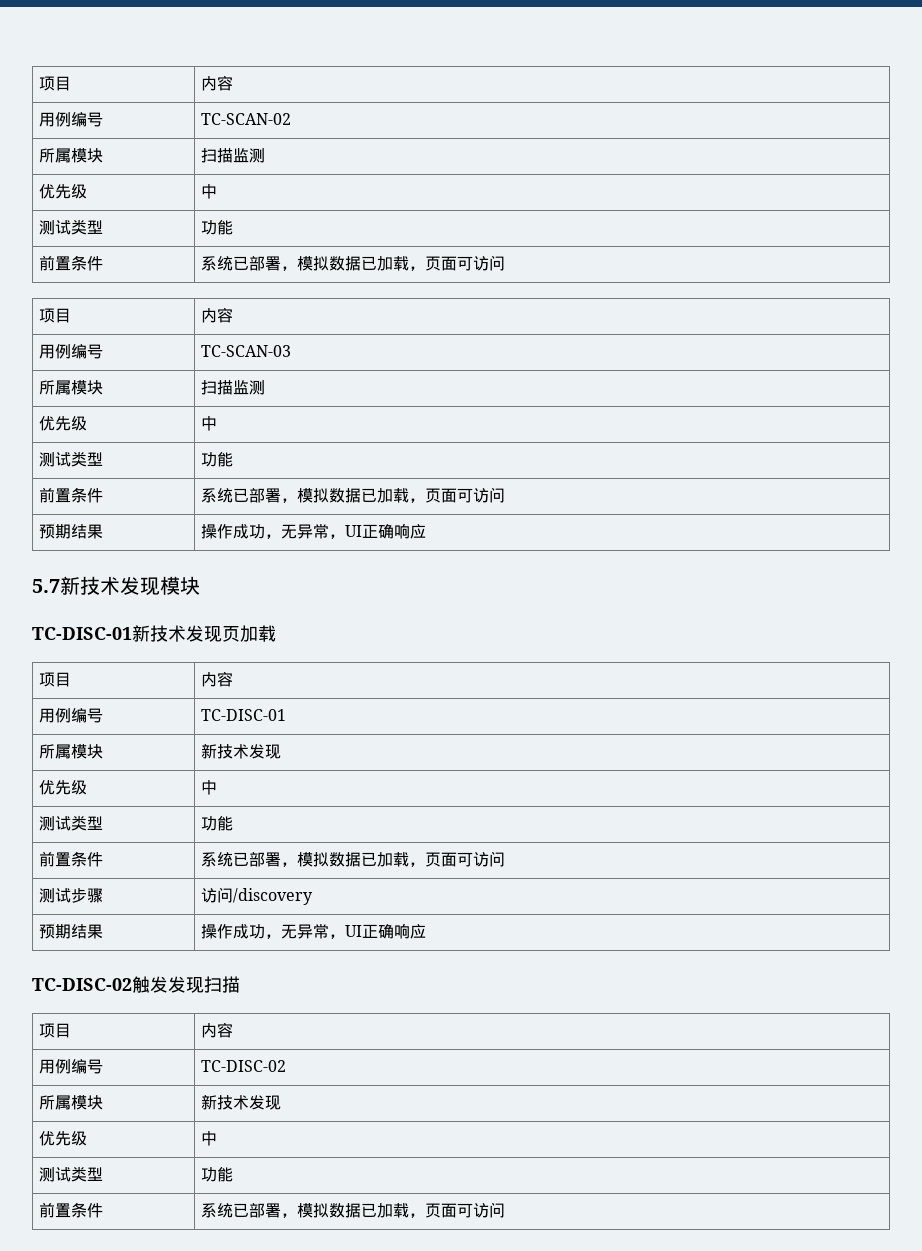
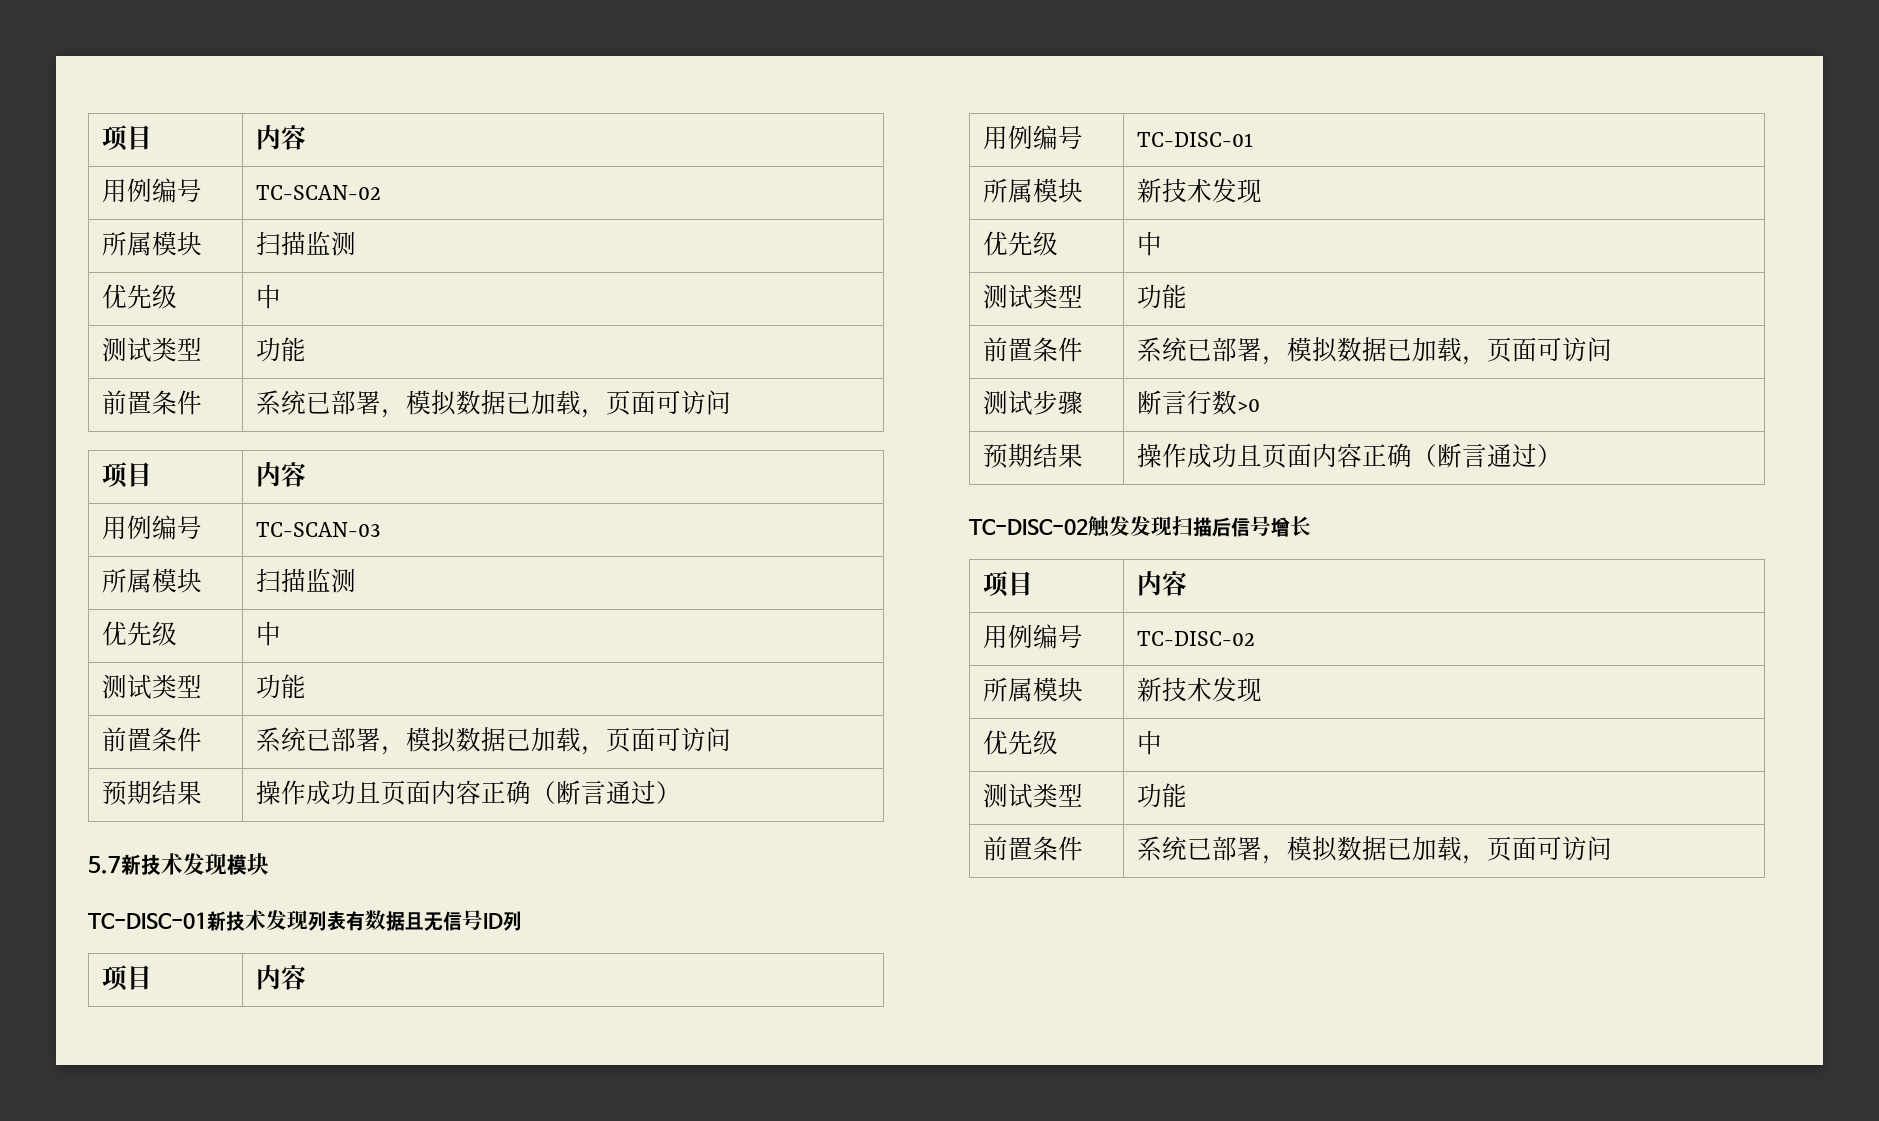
[265,523,427,539] ，无异常，UI正确响应 -> [355,780,681,805] 且页面内容正确（断言通过）
[222,625,276,642] 页加载 -> [307,910,522,931] 列表有数据且无信号ID列
[201,887,314,905] [39,924,104,939] [201,923,427,939] 访问/discovery // 预期结果 | 操作成功，无异常，UI正确响应 -> [1136,390,1260,415] [982,443,1083,469] [1136,443,1562,468] 断言行数>0 // 预期结果 | 操作成功且页面内容正确（断言通过）
(240, 984) none -> [1211,516,1311,537] 后信号增长

